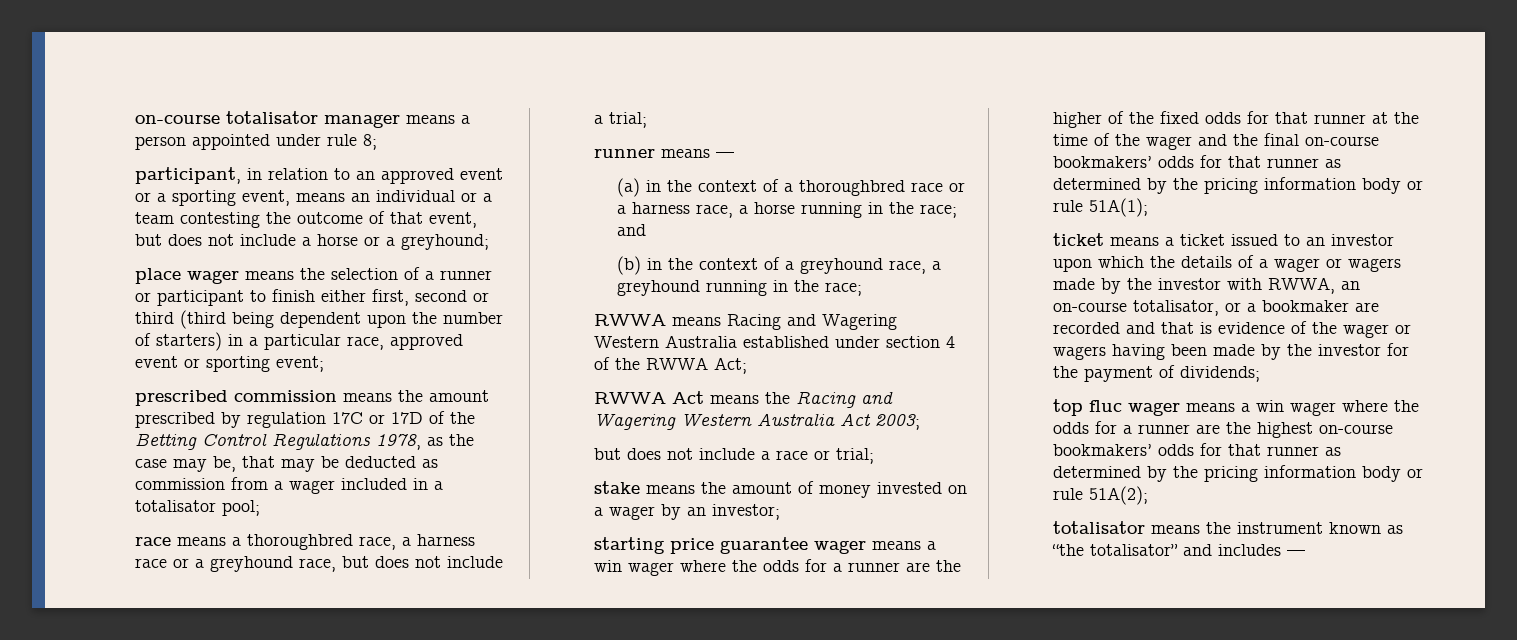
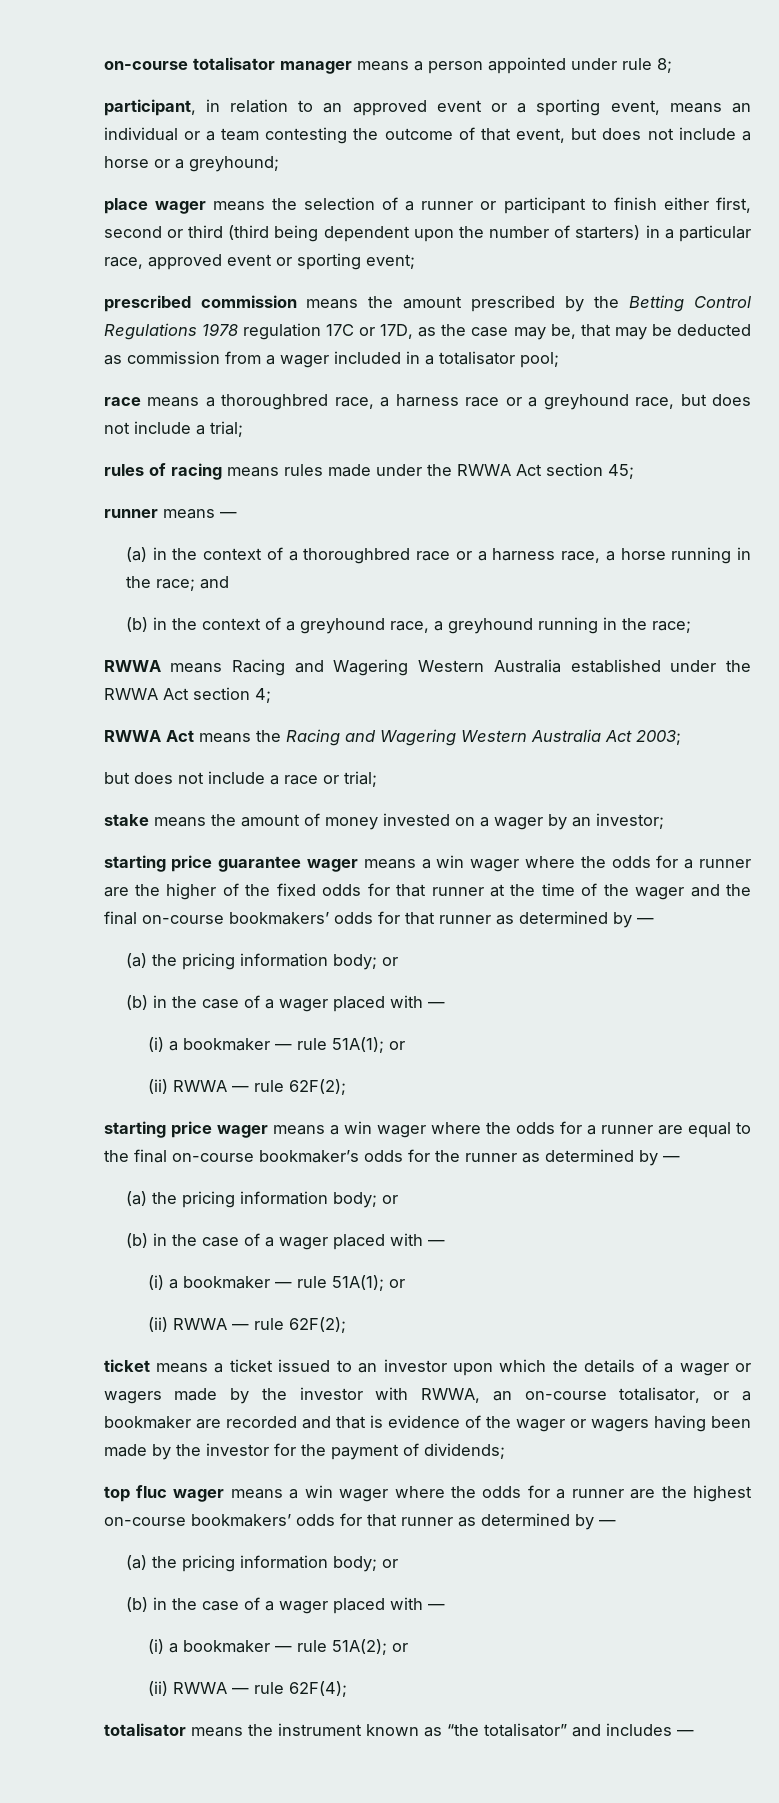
[247,411,476,428] [135,433,422,450] regulation 17C or 17D of the Betting Control Regulations 1978, -> [594,295,751,312] [103,323,414,340] the Betting Control Regulations 1978 regulation 17C or 17D,
(648, 120) none -> [103,463,634,480] // rules of racing means rules made under the RWWA Act section 45;
[886,336,956,348] [594,357,748,374] section 4 of the RWWA Act; -> [726,660,751,672] [103,687,271,703] the RWWA Act section 4;
[1173,177,1424,194] [1053,198,1149,217] the pricing information body or rule 51A(1); -> [636,918,654,924] [125,953,398,970] [125,995,445,1012] [148,1037,406,1053] [148,1079,347,1095] [103,1121,752,1138] [103,1149,680,1166] [125,1191,398,1208] [125,1233,445,1250] [148,1275,406,1291] [148,1317,347,1333] — // (a) the pricing information body; or // (b) in the case of a wager placed with — // (i) a bookmaker — rule 51A(1); or // (ii) RWWA — rule 62F(2); // starting price wager means a win wager where the odds for a runner are equal to the final on-course bookmaker’s odds for the runner as determined by — // (a) the pricing information body; or // (b) in the case of a wager placed with — // (i) a bookmaker — rule 51A(1); or // (ii) RWWA — rule 62F(2);
[1173,465,1424,482] [1053,486,1149,505] the pricing information body or rule 51A(2); -> [598,1520,616,1526] [125,1555,398,1572] [125,1597,445,1614] [148,1639,409,1655] [148,1681,348,1697] — // (a) the pricing information body; or // (b) in the case of a wager placed with — // (i) a bookmaker — rule 51A(2); or // (ii) RWWA — rule 62F(4);

